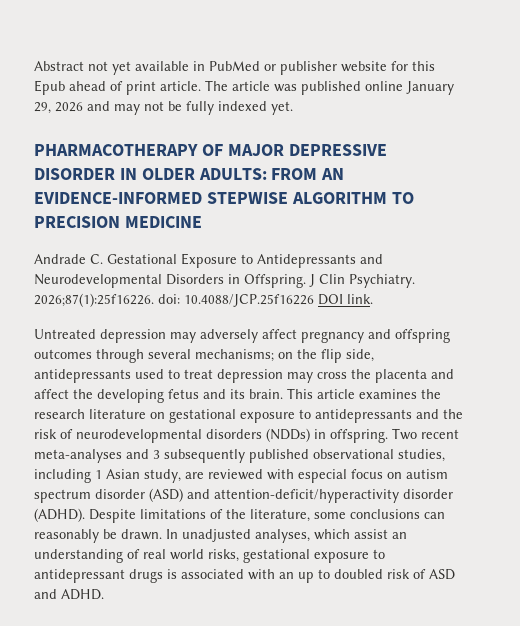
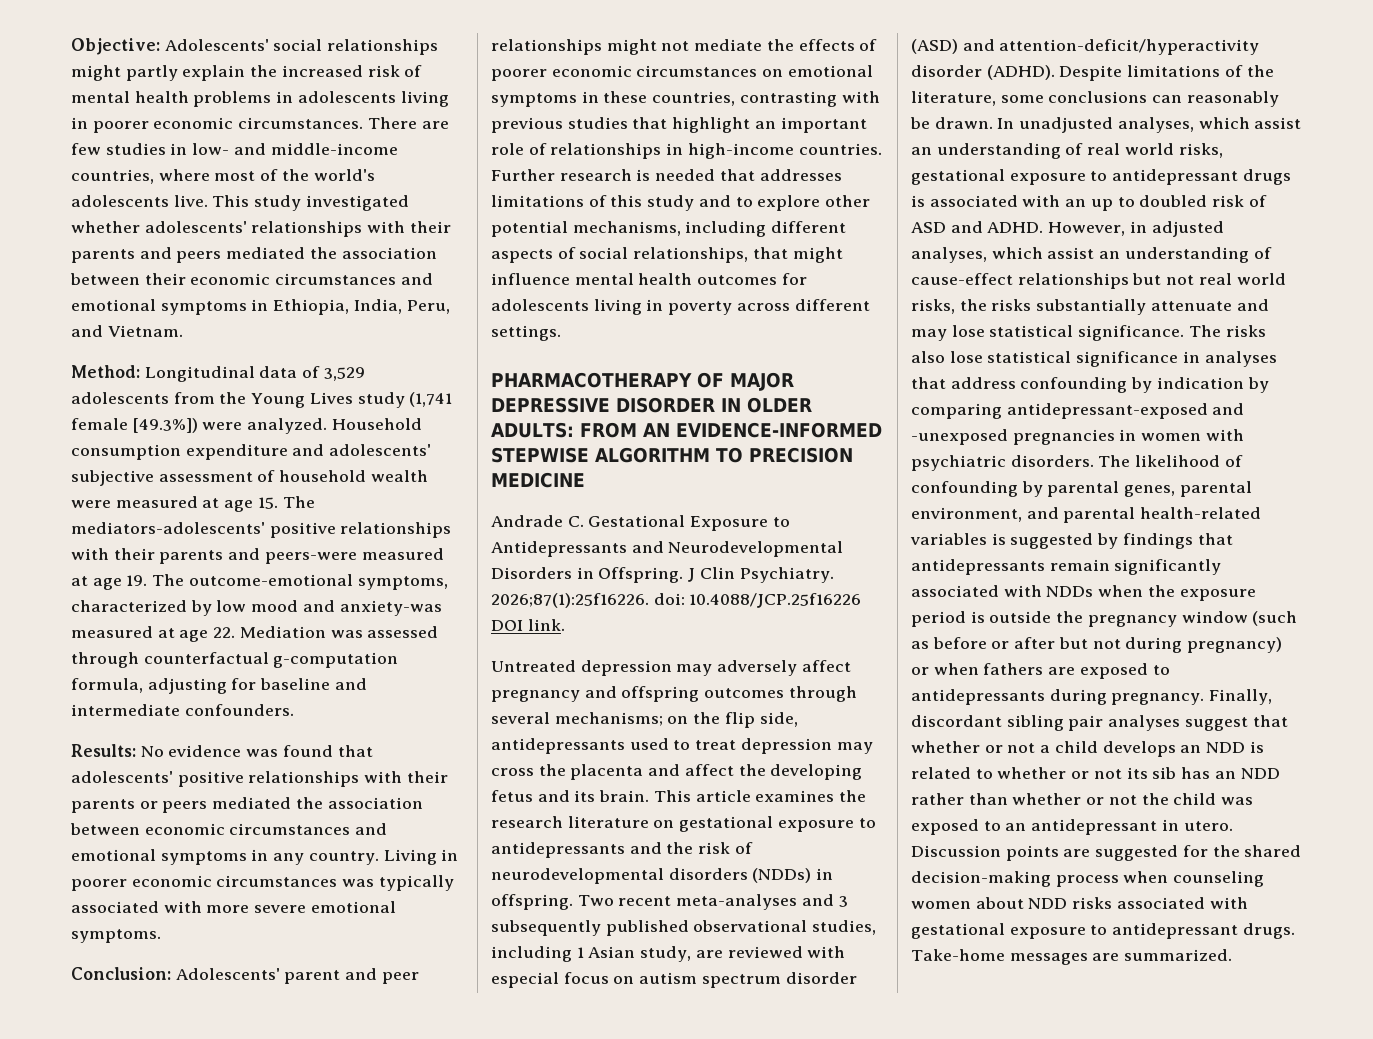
[34,61,435,75] [34,80,454,95] [34,101,293,115] Abstract not yet available in PubMed or publisher website for this Epub ahead of print article. The article was published online January 29, 2026 and may not be fully indexed yet. -> [71,38,439,55] [71,65,423,81] [71,91,449,107] [71,117,449,133] [71,143,398,155] [71,169,375,184] [71,195,409,211] [71,221,451,237] [71,247,437,263] [70,273,433,285] [71,299,450,315] [71,325,183,337] [71,365,365,382] [71,392,453,408] [71,418,422,434] [71,444,432,460] [71,470,428,486] [71,496,315,512] [71,522,452,538] [71,548,444,564] [71,574,448,590] [71,600,442,616] [71,626,439,642] [71,652,399,668] [71,678,367,694] [71,704,294,716] [71,744,373,757] [71,771,448,787] [71,797,423,813] [70,823,388,835] [71,849,459,865] [71,875,454,891] [71,901,396,913] [71,929,161,943] [71,967,419,984] [491,39,878,55] [491,65,873,81] [491,91,880,107] [491,117,867,133] [491,143,882,159] [491,169,842,181] [491,195,871,211] [491,221,847,237] [491,247,843,263] [491,273,807,285] [491,299,870,315] [491,325,561,341] Objective: Adolescents' social relationships might partly explain the increased risk of mental health problems in adolescents living in poorer economic circumstances. There are few studies in low- and middle-income countries, where most of the world's adolescents live. This study investigated whether adolescents' relationships with their parents and peers mediated the association between their economic circumstances and emotional symptoms in Ethiopia, India, Peru, and Vietnam. // Method: Longitudinal data of 3,529 adolescents from the Young Lives study (1,741 female [49.3%]) were analyzed. Household consumption expenditure and adolescents' subjective assessment of household wealth were measured at age 15. The mediators-adolescents' positive relationships with their parents and peers-were measured at age 19. The outcome-emotional symptoms, characterized by low mood and anxiety-was measured at age 22. Mediation was assessed through counterfactual g-computation formula, adjusting for baseline and intermediate confounders. // Results: No evidence was found that adolescents' positive relationships with their parents or peers mediated the association between economic circumstances and emotional symptoms in any country. Living in poorer economic circumstances was typically associated with more severe emotional symptoms. // Conclusion: Adolescents' parent and peer relationships might not mediate the effects of poorer economic circumstances on emotional symptoms in these countries, contrasting with previous studies that highlight an important role of relationships in high-income countries. Further research is needed that addresses limitations of this study and to explore other potential mechanisms, including different aspects of social relationships, that might influence mental health outcomes for adolescents living in poverty across different settings.
(104, 594) none -> [1048,221,1224,237] [911,247,1272,263] [911,273,1286,289] [911,299,1269,315] [911,325,1266,341] [911,351,1277,367] [911,377,1269,393] [911,403,1245,419] [911,429,1244,445] [911,455,1243,471] [911,481,1252,497] [911,507,1262,523] [910,533,1233,549] [911,559,1222,575] [911,585,1256,601] [911,611,1298,627] [911,637,1283,653] [911,663,1170,679] [911,689,1273,705] [911,715,1288,731] [911,741,1264,757] [911,767,1280,779] [911,793,1254,805] [911,819,1233,835] [911,845,1302,861] [911,871,1265,887] [911,897,1248,909] [911,923,1295,939] [911,949,1233,965] However, in adjusted analyses, which assist an understanding of cause-effect relationships but not real world risks, the risks substantially attenuate and may lose statistical significance. The risks also lose statistical significance in analyses that address confounding by indication by comparing antidepressant-exposed and -unexposed pregnancies in women with psychiatric disorders. The likelihood of confounding by parental genes, parental environment, and parental health-related variables is suggested by findings that antidepressants remain significantly associated with NDDs when the exposure period is outside the pregnancy window (such as before or after but not during pregnancy) or when fathers are exposed to antidepressants during pregnancy. Finally, discordant sibling pair analyses suggest that whether or not a child develops an NDD is related to whether or not its sib has an NDD rather than whether or not the child was exposed to an antidepressant in utero. Discussion points are suggested for the shared decision-making process when counseling women about NDD risks associated with gestational exposure to antidepressant drugs. Take-home messages are summarized.

